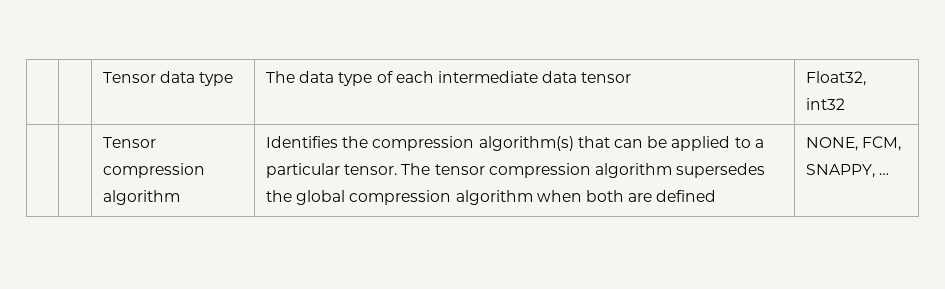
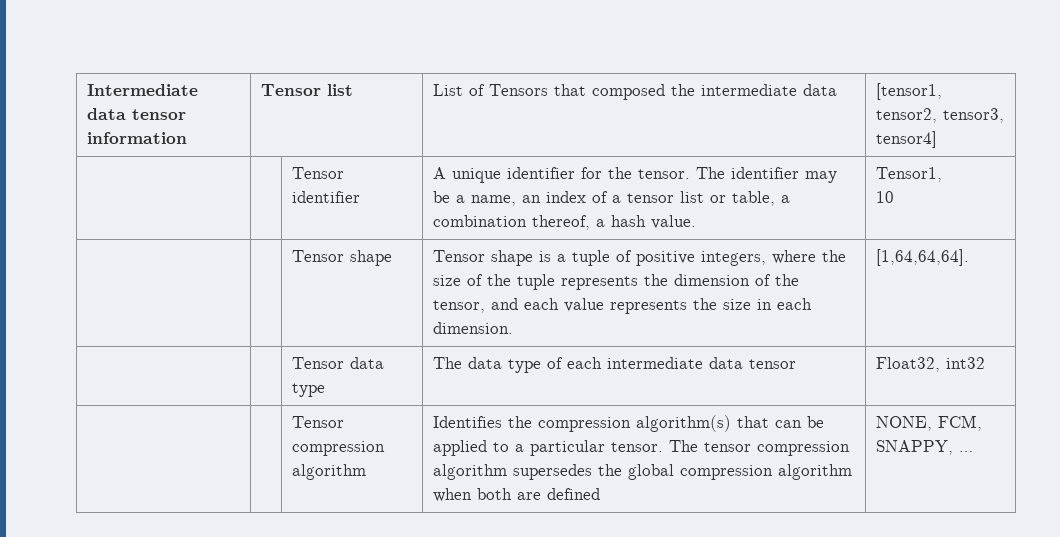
(103, 77) none -> [87,84,199,96] [87,108,187,120] [87,132,188,144] [261,84,354,96] [433,84,838,100] [876,83,943,100] [876,108,1005,123] [876,131,938,148] [292,167,345,179] [292,191,361,203] [433,167,838,183] [433,191,791,206] [433,215,697,230] [876,167,943,182] [876,191,895,203] [292,250,393,266] [433,250,847,266] [433,274,800,290] [433,298,813,314] [433,322,514,334] [876,249,970,266] Intermediate data tensor information | Tensor list | List of Tensors that composed the intermediate data | [tensor1, tensor2, tensor3, tensor4] // | | Tensor identifier | A unique identifier for the tensor. The identifier may be a name, an index of a tensor list or table, a combination thereof, a hash value. | Tensor1, // 10 // | | Tensor shape | Tensor shape is a tuple of positive integers, where the size of the tuple represents the dimension of the tensor, and each value represents the size in each dimension. | [1,64,64,64]. //

